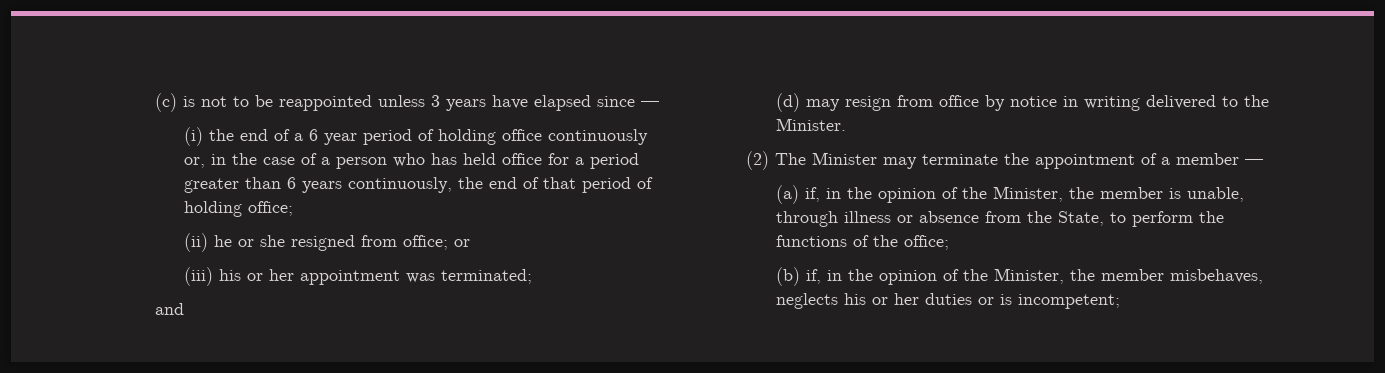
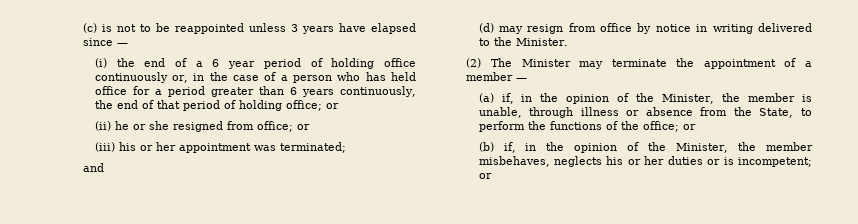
(293, 208) none -> [325,103,339,109] or
(949, 242) none -> [682,124,696,130] or
(1120, 301) none -> [478,173,492,179] or

